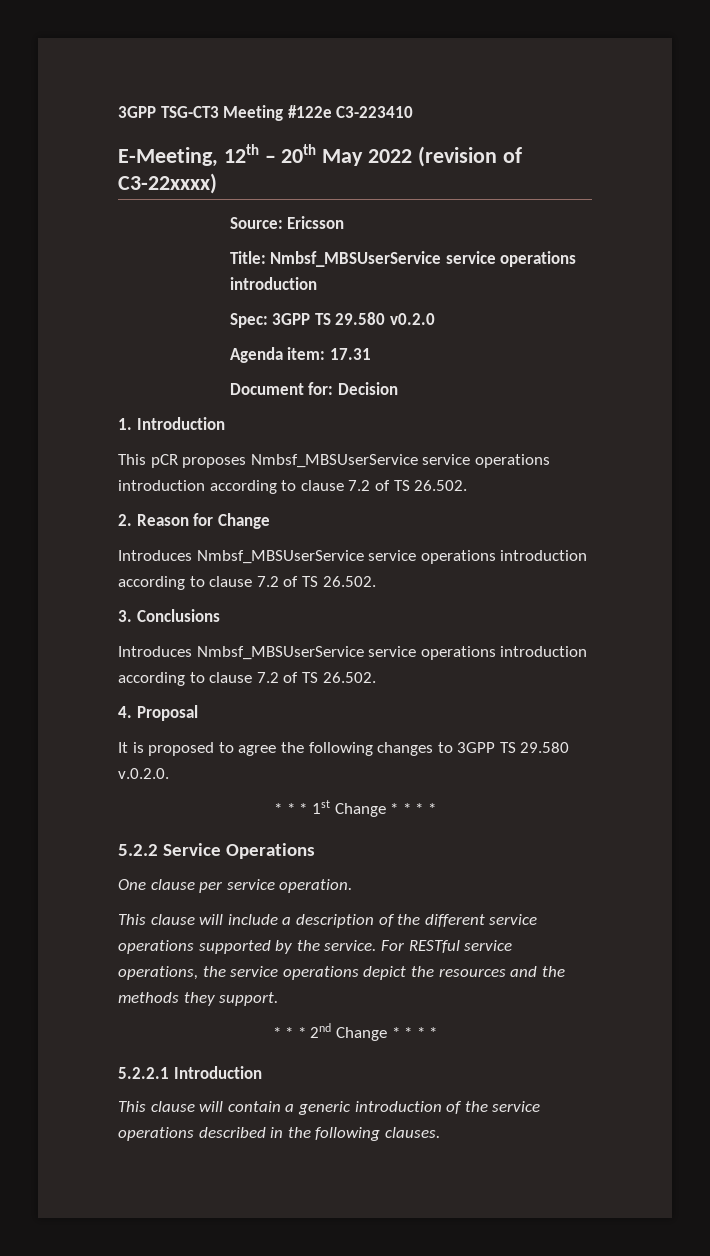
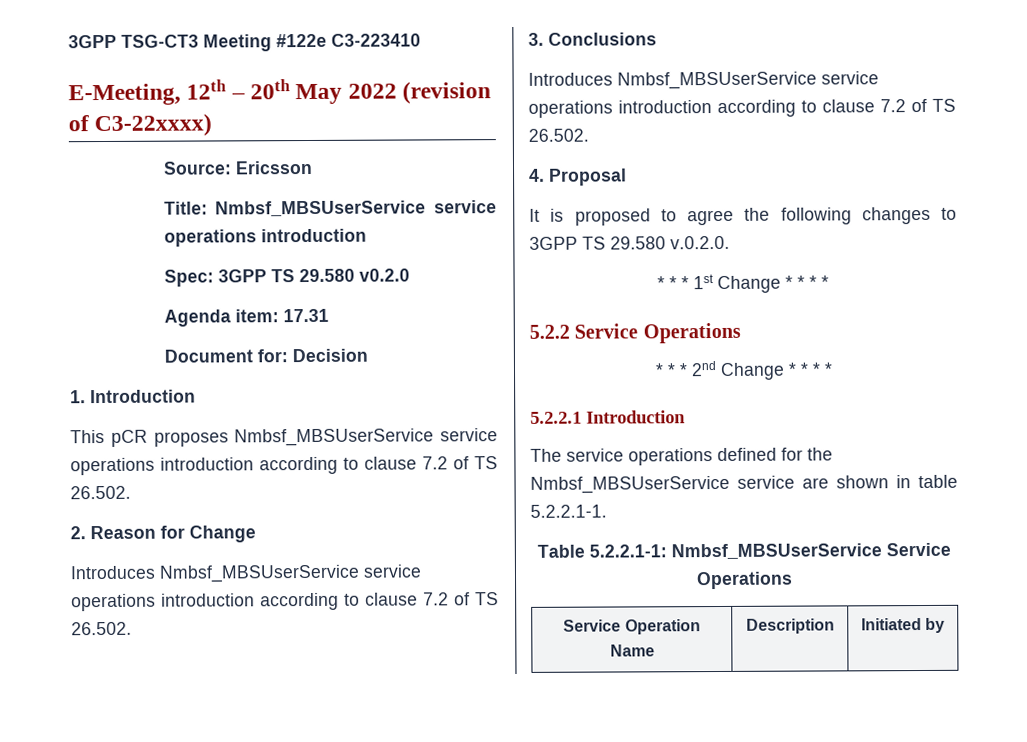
[118,879,353,893] [118,914,538,928] [118,940,513,954] [118,966,565,980] [118,992,279,1006] // One clause per service operation. // This clause will include a description of the different service operations supported by the service. For RESTful service operations, the service operations depict the resources and the methods they support. -> (741, 333) none
[118,1101,541,1115] [118,1127,440,1141] This clause will contain a generic introduction of the service operations described in the following clauses. -> [530,447,833,466] [530,474,958,494] [530,504,607,518] [537,542,951,560] [696,571,793,590] [563,619,701,635] [609,644,655,657] [745,618,835,634] [860,617,946,633] The service operations defined for the Nmbsf_MBSUserService service are shown in table 5.2.2.1-1. // Table 5.2.2.1-1: Nmbsf_MBSUserService Service Operations // Service Operation Name | Description | Initiated by

